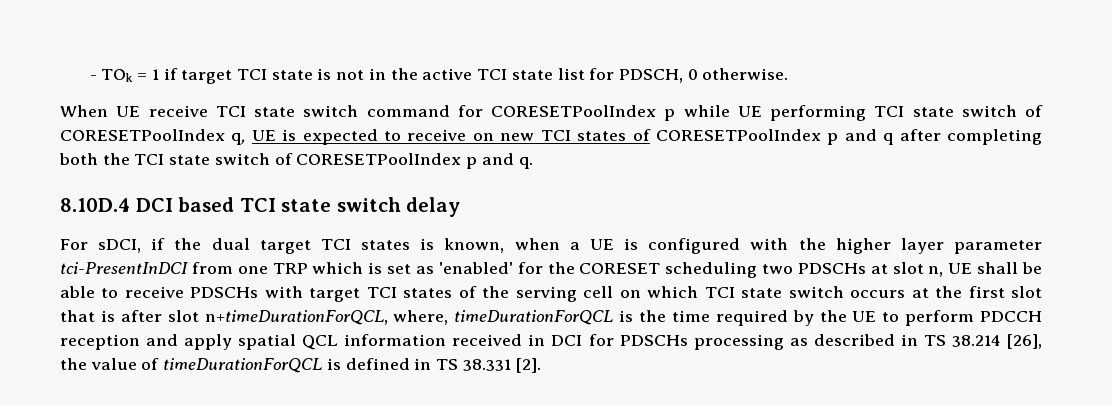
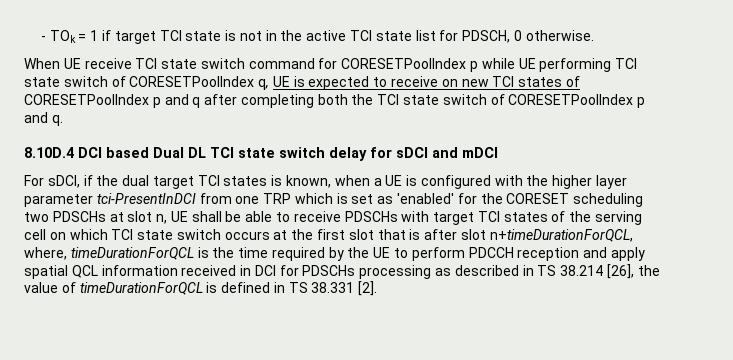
(235, 204) none -> [153,147,206,158] Dual DL
(461, 207) none -> [370,147,498,158] for sDCI and mDCI

